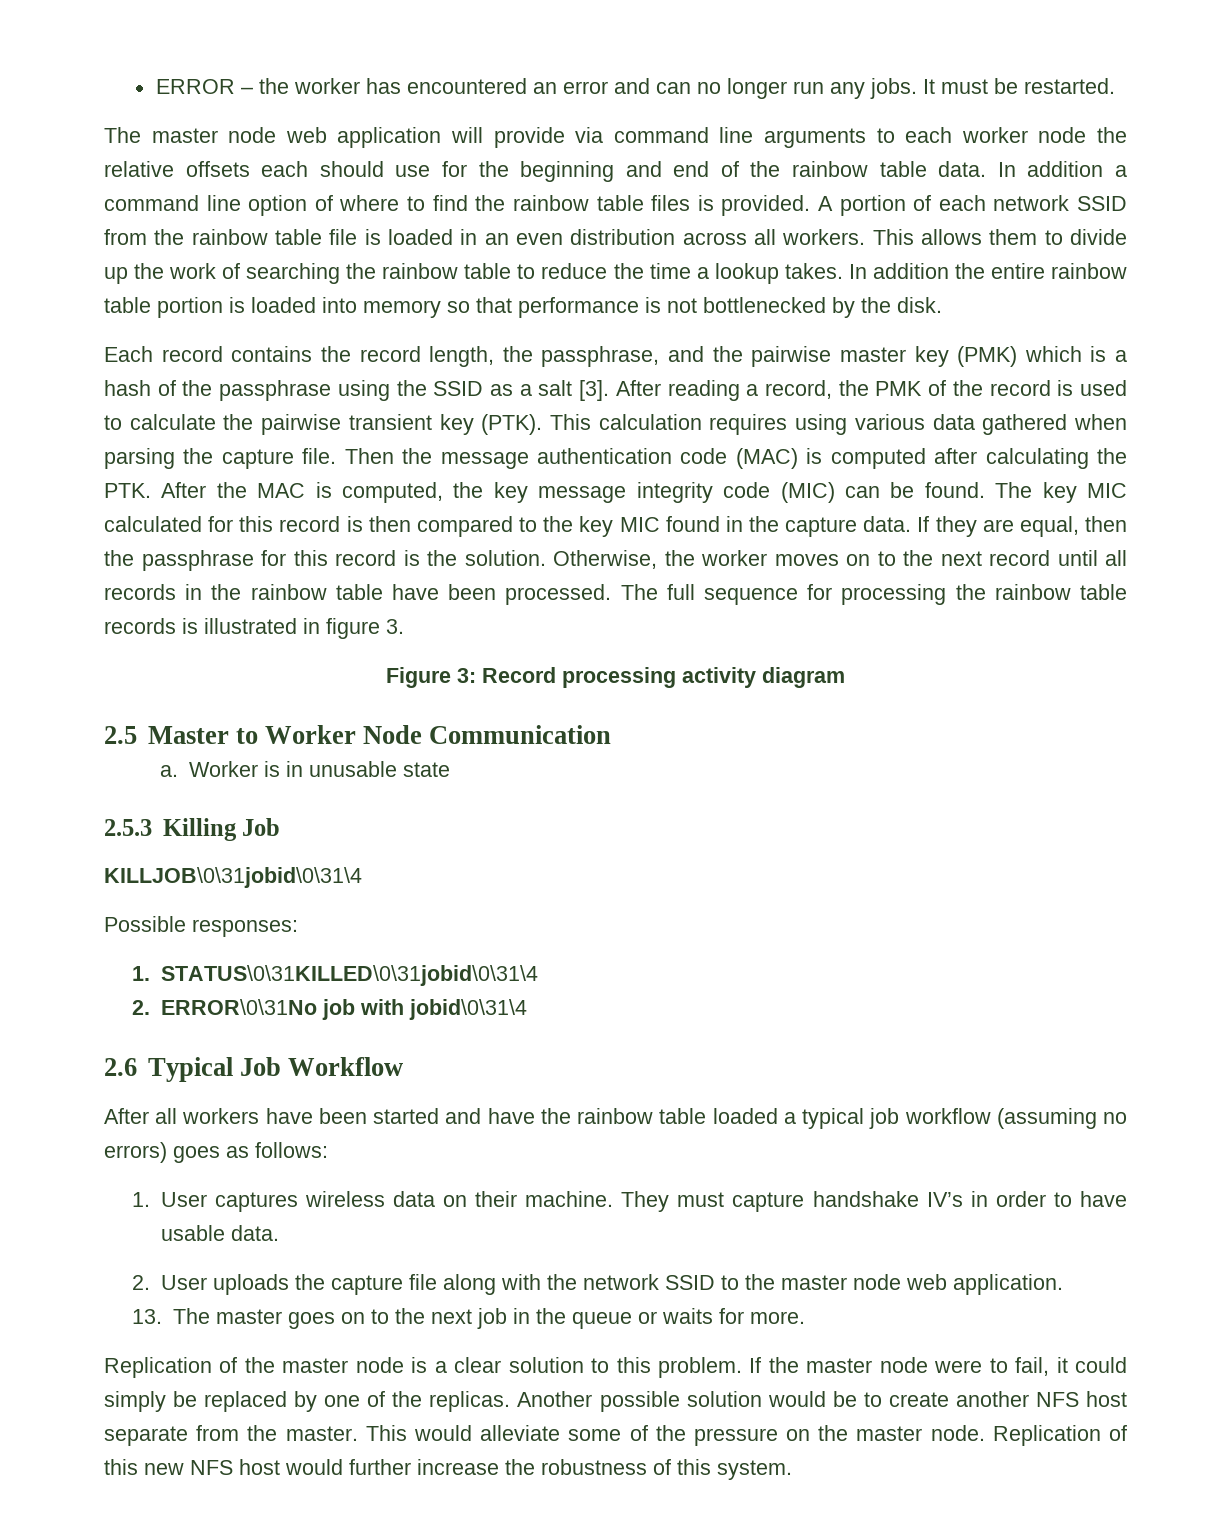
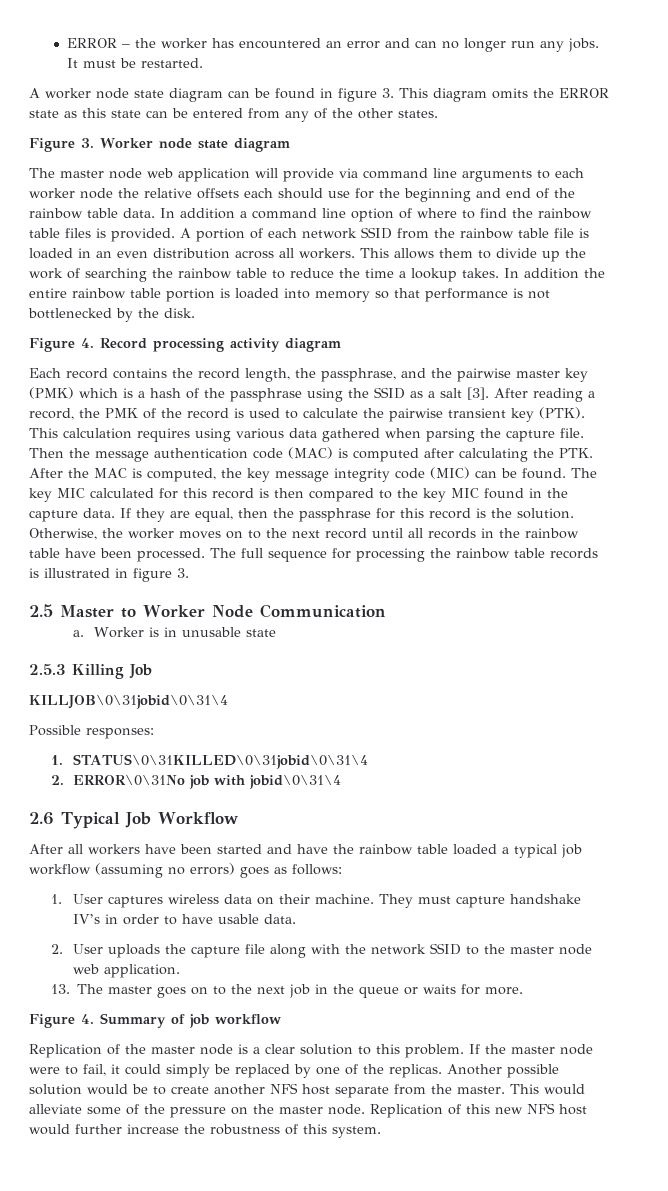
(1115, 86) none -> [29,88,609,102] [29,108,438,122] [29,138,290,152] // A worker node state diagram can be found in figure 3. This diagram omits the ERROR state as this state can be entered from any of the other states. // Figure 3. Worker node state diagram
(942, 305) none -> [29,338,341,352] // Figure 4. Record processing activity diagram
[386,667,845,688] // Figure 3: Record processing activity diagram -> (189, 573) none
(805, 1317) none -> [29,1013,281,1028] // Figure 4. Summary of job workflow

